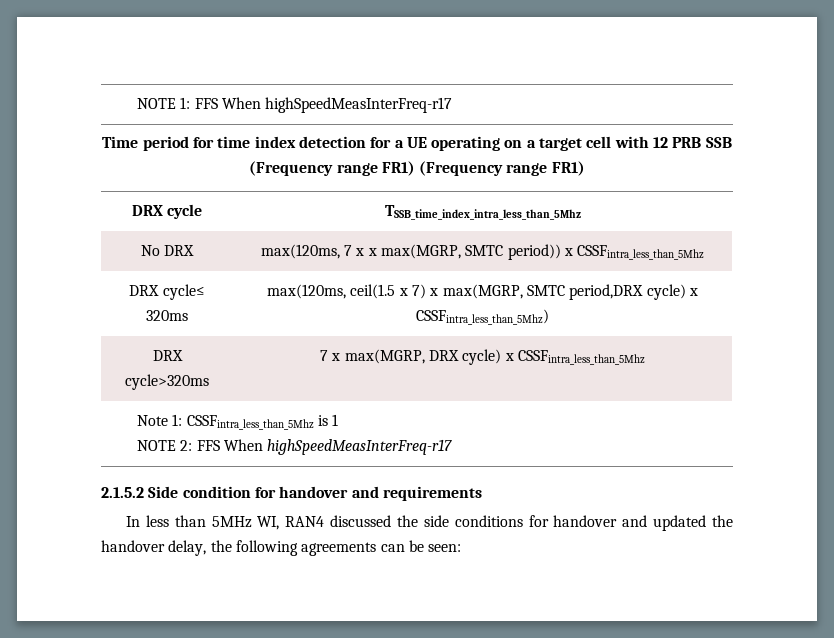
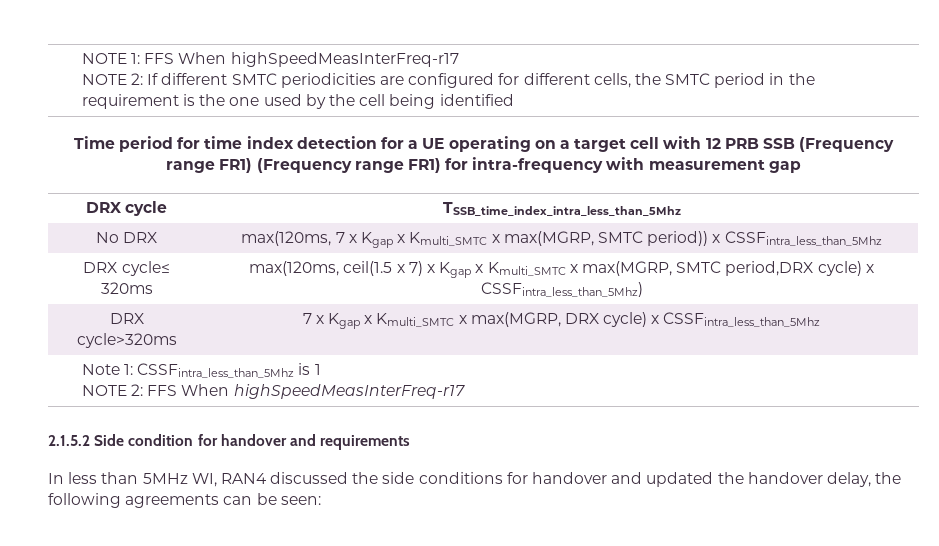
(453, 105) none -> [81,73,815,88] [81,94,514,109] // NOTE 2: If different SMTC periodicities are configured for different cells, the SMTC period in the requirement is the one used by the cell being identified
(585, 168) none -> [445,157,801,173] for intra-frequency with measurement gap
(365, 252) none -> [361,232,488,248] Kgap x Kmulti_SMTC
(439, 292) none -> [439,262,578,278] Kgap x Kmulti_SMTC x
(341, 357) none -> [327,313,467,329] Kgap x Kmulti_SMTC x

